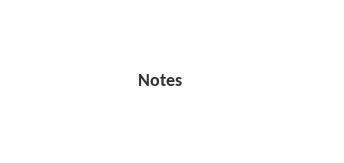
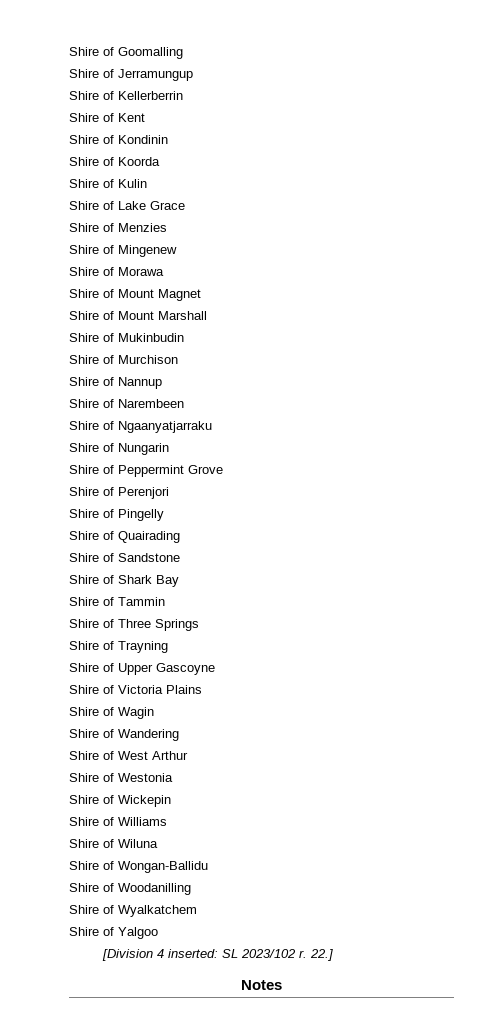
(138, 80) none -> [69,47,183,59] [69,69,193,81] [69,91,183,100] [69,113,145,122] [69,135,168,144] [69,157,160,166] [69,179,147,188] [69,201,185,210] [69,223,167,232] [69,245,177,257] [69,267,164,276] [69,289,201,301] [69,311,207,320] [69,333,184,342] [69,355,178,364] [69,377,162,389] [69,399,184,408] [69,421,212,433] [69,443,169,455] [69,465,223,477] [69,487,169,499] [69,509,164,521] [69,531,180,543] [69,553,180,562] [69,575,179,587] [69,597,165,606] [69,619,199,631] [69,641,168,653] [69,663,215,675] [69,685,202,694] [69,707,154,719] [69,729,179,741] [69,751,188,760] [69,773,173,782] [69,795,171,807] [69,817,167,826] [69,839,158,848] [69,861,208,873] [69,883,191,895] [69,905,197,917] [69,927,158,939] [102,949,334,961] Shire of Goomalling // Shire of Jerramungup // Shire of Kellerberrin // Shire of Kent // Shire of Kondinin // Shire of Koorda // Shire of Kulin // Shire of Lake Grace // Shire of Menzies // Shire of Mingenew // Shire of Morawa // Shire of Mount Magnet // Shire of Mount Marshall // Shire of Mukinbudin // Shire of Murchison // Shire of Nannup // Shire of Narembeen // Shire of Ngaanyatjarraku // Shire of Nungarin // Shire of Peppermint Grove // Shire of Perenjori // Shire of Pingelly // Shire of Quairading // Shire of Sandstone // Shire of Shark Bay // Shire of Tammin // Shire of Three Springs // Shire of Trayning // Shire of Upper Gascoyne // Shire of Victoria Plains // Shire of Wagin // Shire of Wandering // Shire of West Arthur // Shire of Westonia // Shire of Wickepin // Shire of Williams // Shire of Wiluna // Shire of Wongan-Ballidu // Shire of Woodanilling // Shire of Wyalkatchem // Shire of Yalgoo // [Division 4 inserted: SL 2023/102 r. 22.] //

